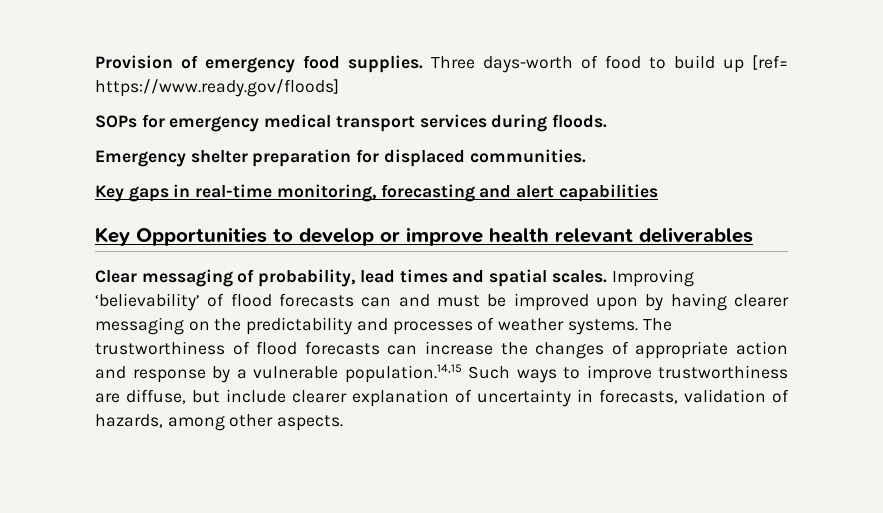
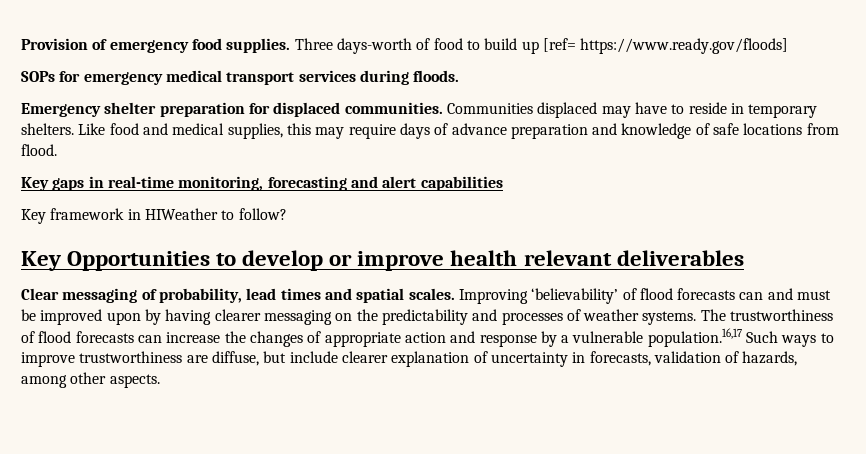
(586, 156) none -> [446,102,818,118] [21,123,839,139] [21,144,57,156] Communities displaced may have to reside in temporary shelters. Like food and medical supplies, this may require days of advance preparation and knowledge of safe locations from flood.
(658, 193) none -> [21,208,287,224] // Key framework in HIWeather to follow?
[344,364,462,383] population.14,15 -> [647,328,742,347] population.16,17

